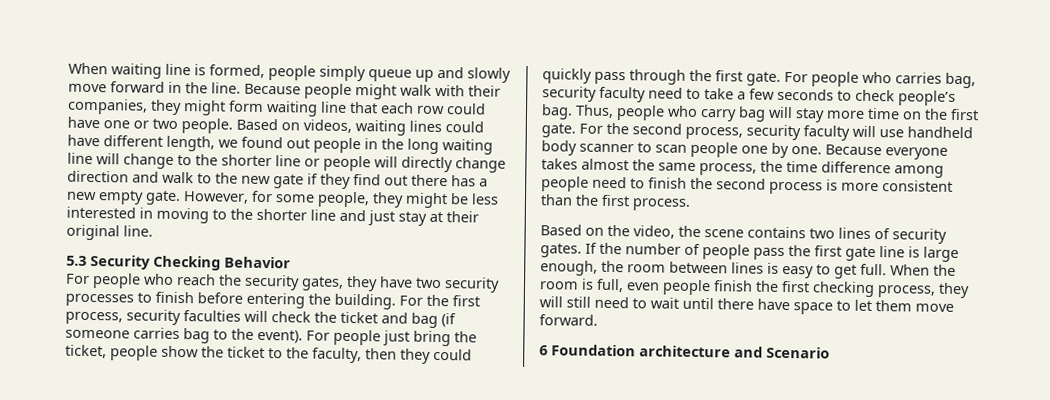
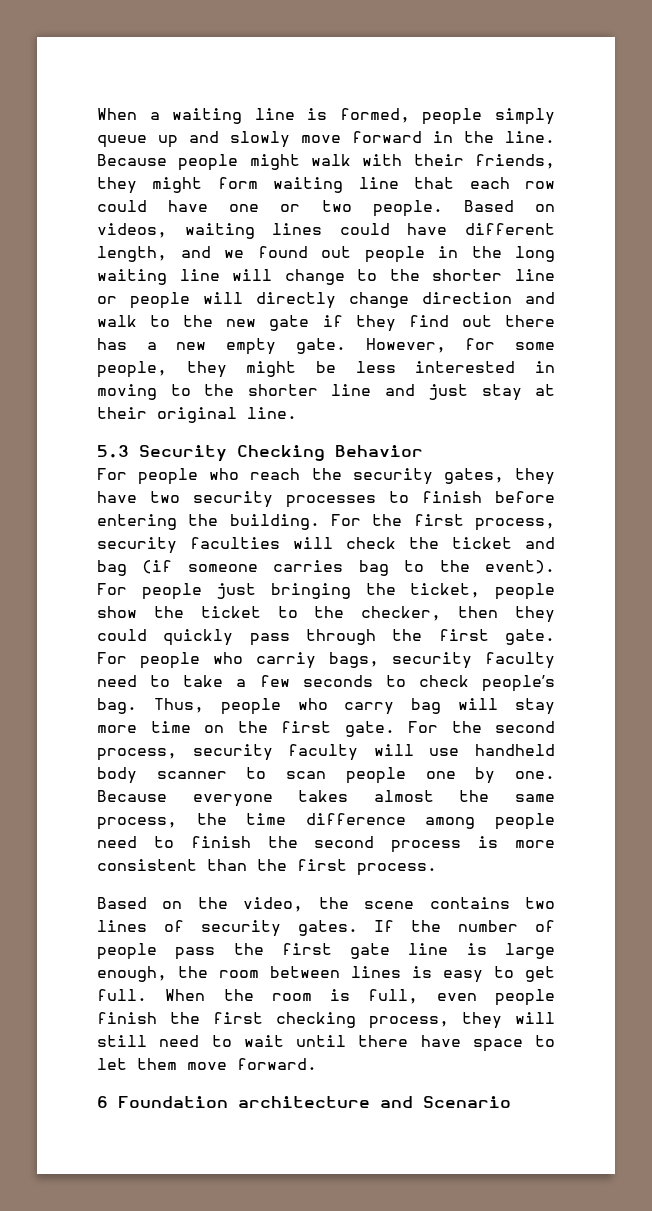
[68,62,108,75] When -> [97,108,160,120] When a
[67,98,148,115] companies, -> [474,154,555,169] friends,
(215, 143) none -> [180,246,211,258] and
[413,330,451,347] bring -> [271,583,351,599] bringing
[312,347,362,364] faculty, -> [361,606,442,621] checker,
[895,72,976,89] carries bag, -> [256,652,379,669] carriy bags,

